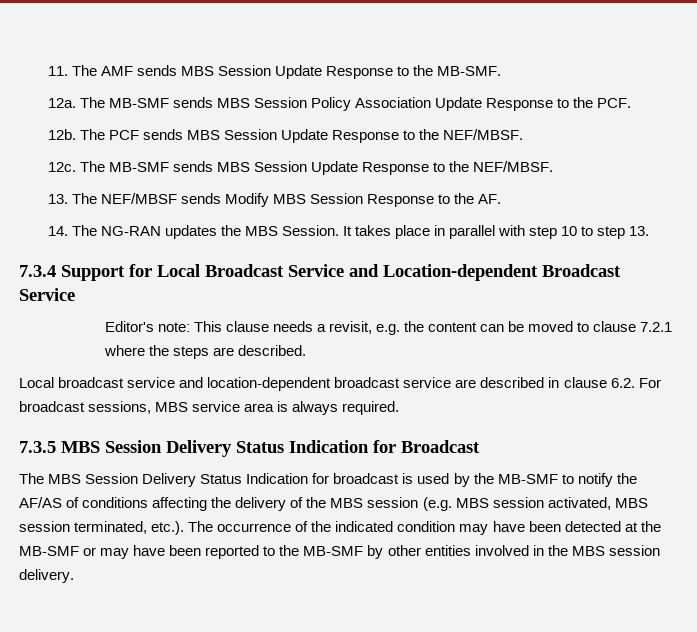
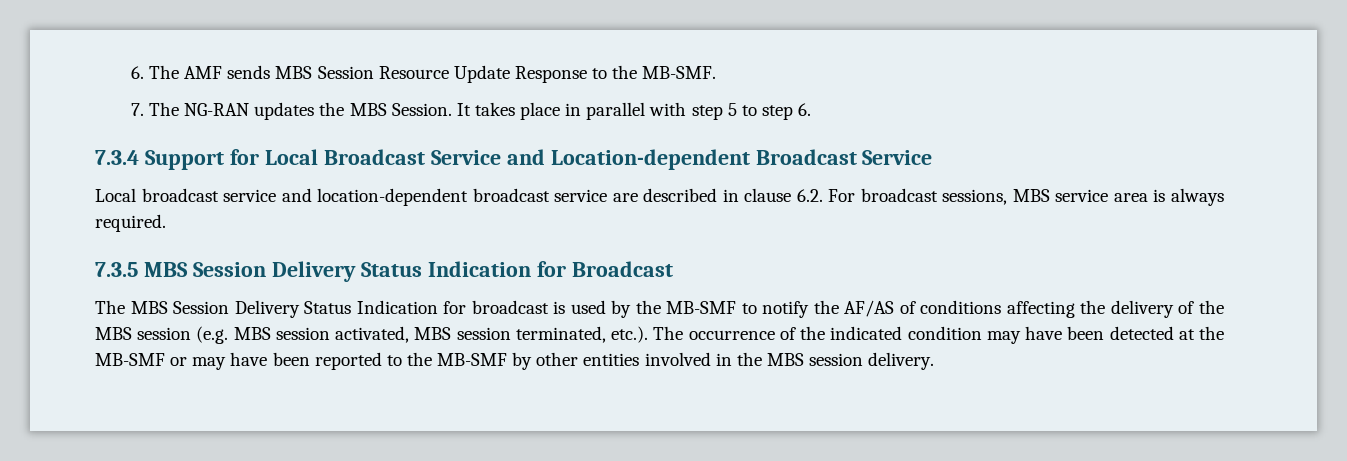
[47,66,68,76] 11. -> [130,66,144,79] 6.
(271, 70) none -> [378,66,449,79] Resource
[47,97,632,111] [47,129,524,143] [47,161,554,175] [47,193,502,207] [47,226,68,236] 12a. The MB-SMF sends MBS Session Policy Association Update Response to the PCF. // 12b. The PCF sends MBS Session Update Response to the NEF/MBSF. // 12c. The MB-SMF sends MBS Session Update Response to the NEF/MBSF. // 13. The NEF/MBSF sends Modify MBS Session Response to the AF. // 14. -> [130,103,144,116] 7.
[561,226,578,236] 10 -> [727,103,737,116] 5
[629,226,650,236] 13. -> [798,103,812,116] 6.
[104,321,673,335] [103,345,306,359] // Editor's note: This clause needs a revisit, e.g. the content can be moved to clause 7.2.1 where the steps are described. -> (933, 157) none

